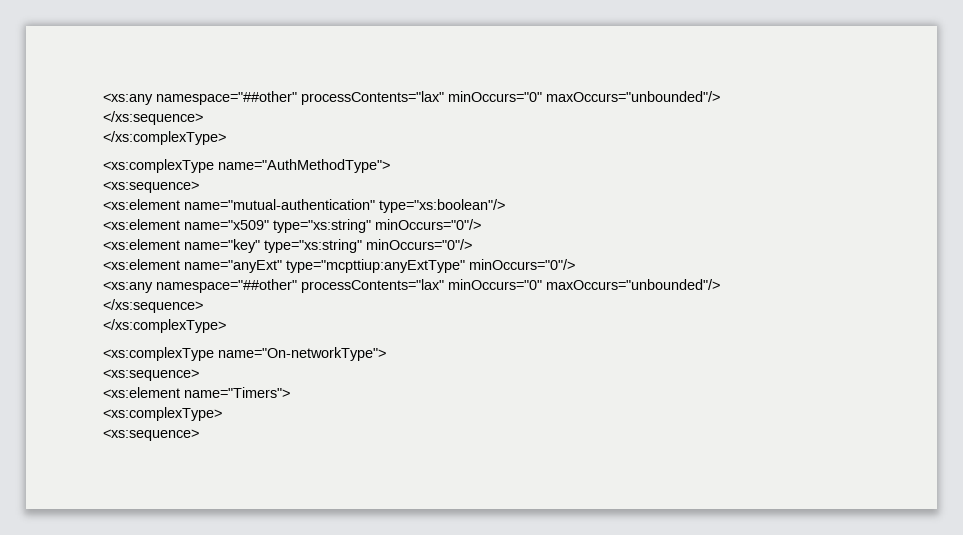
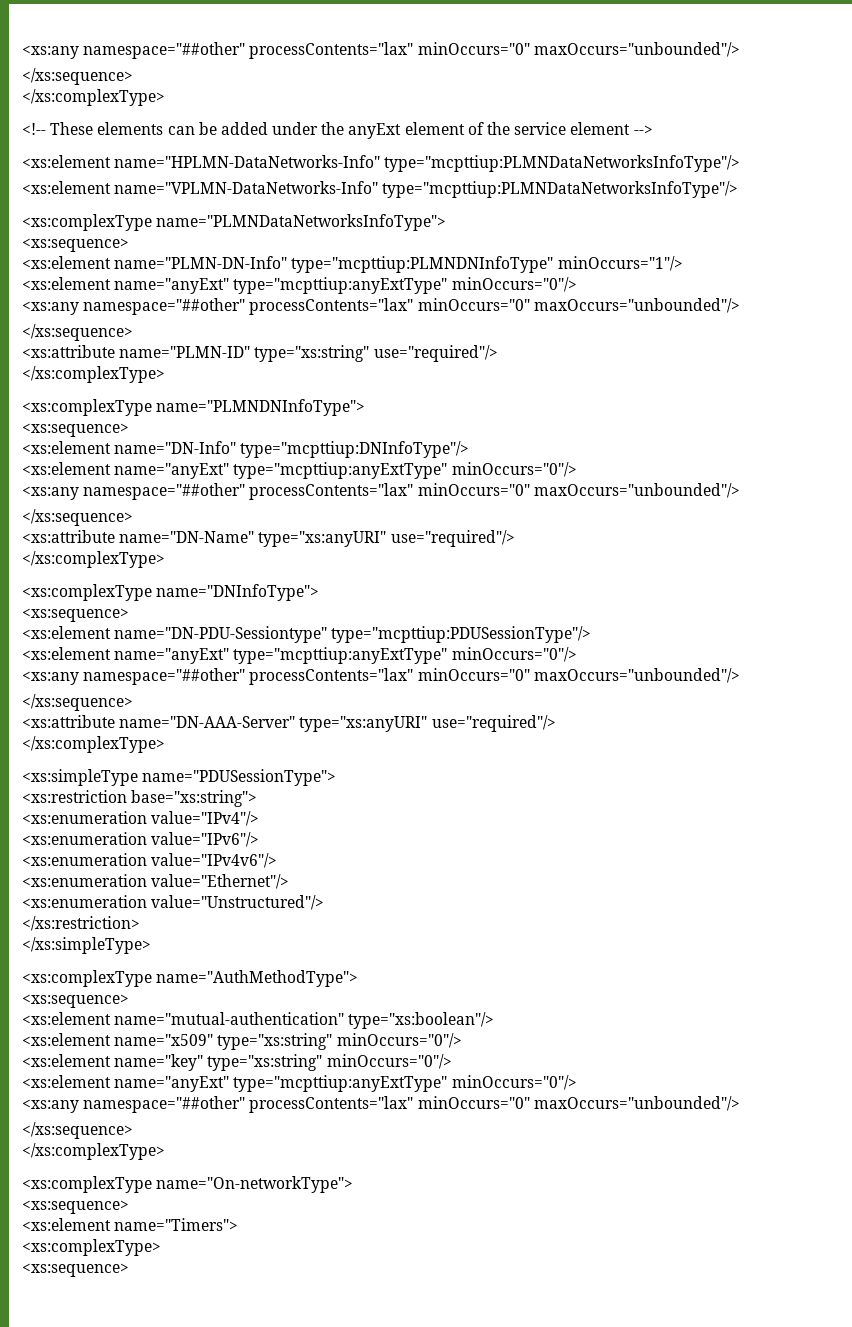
[103,91,720,105] [103,111,203,125] [103,131,226,145] <xs:any namespace="##other" processContents="lax" minOccurs="0" maxOccurs="unbounded"/> // </xs:sequence> // </xs:complexType> -> [22,42,740,59] [22,68,133,85] [22,89,165,106] [22,122,653,139] [22,155,741,172] [22,181,739,198] [22,214,447,231] [22,238,129,252] [22,256,683,273] [22,277,577,294] [22,298,740,315] [22,324,133,341] [22,345,498,362] [22,366,165,383] [22,399,366,416] [22,423,129,437] [22,441,470,458] [22,462,577,479] [22,483,740,500] [22,509,133,526] [22,530,515,547] [22,551,165,568] [22,584,320,601] [22,608,129,622] [22,626,592,643] [22,647,577,664] [22,668,740,685] [22,694,133,711] [22,715,556,732] [22,736,165,753] [22,769,337,786] [22,790,258,807] [22,811,260,826] [22,832,260,847] [22,853,278,868] [22,874,290,889] [22,895,325,910] [22,916,140,931] [22,937,151,954] <xs:any namespace="##other" processContents="lax" minOccurs="0" maxOccurs="unbounded"/> // </xs:sequence> // </xs:complexType> // <!-- These elements can be added under the anyExt element of the service element --> // <xs:element name="HPLMN-DataNetworks-Info" type="mcpttiup:PLMNDataNetworksInfoType"/> // <xs:element name="VPLMN-DataNetworks-Info" type="mcpttiup:PLMNDataNetworksInfoType"/> // <xs:complexType name="PLMNDataNetworksInfoType"> // <xs:sequence> // <xs:element name="PLMN-DN-Info" type="mcpttiup:PLMNDNInfoType" minOccurs="1"/> // <xs:element name="anyExt" type="mcpttiup:anyExtType" minOccurs="0"/> // <xs:any namespace="##other" processContents="lax" minOccurs="0" maxOccurs="unbounded"/> // </xs:sequence> // <xs:attribute name="PLMN-ID" type="xs:string" use="required"/> // </xs:complexType> // <xs:complexType name="PLMNDNInfoType"> // <xs:sequence> // <xs:element name="DN-Info" type="mcpttiup:DNInfoType"/> // <xs:element name="anyExt" type="mcpttiup:anyExtType" minOccurs="0"/> // <xs:any namespace="##other" processContents="lax" minOccurs="0" maxOccurs="unbounded"/> // </xs:sequence> // <xs:attribute name="DN-Name" type="xs:anyURI" use="required"/> // </xs:complexType> // <xs:complexType name="DNInfoType"> // <xs:sequence> // <xs:element name="DN-PDU-Sessiontype" type="mcpttiup:PDUSessionType"/> // <xs:element name="anyExt" type="mcpttiup:anyExtType" minOccurs="0"/> // <xs:any namespace="##other" processContents="lax" minOccurs="0" maxOccurs="unbounded"/> // </xs:sequence> // <xs:attribute name="DN-AAA-Server" type="xs:anyURI" use="required"/> // </xs:complexType> // <xs:simpleType name="PDUSessionType"> // <xs:restriction base="xs:string"> // <xs:enumeration value="IPv4"/> // <xs:enumeration value="IPv6"/> // <xs:enumeration value="IPv4v6"/> // <xs:enumeration value="Ethernet"/> // <xs:enumeration value="Unstructured"/> // </xs:restriction> // </xs:simpleType>

